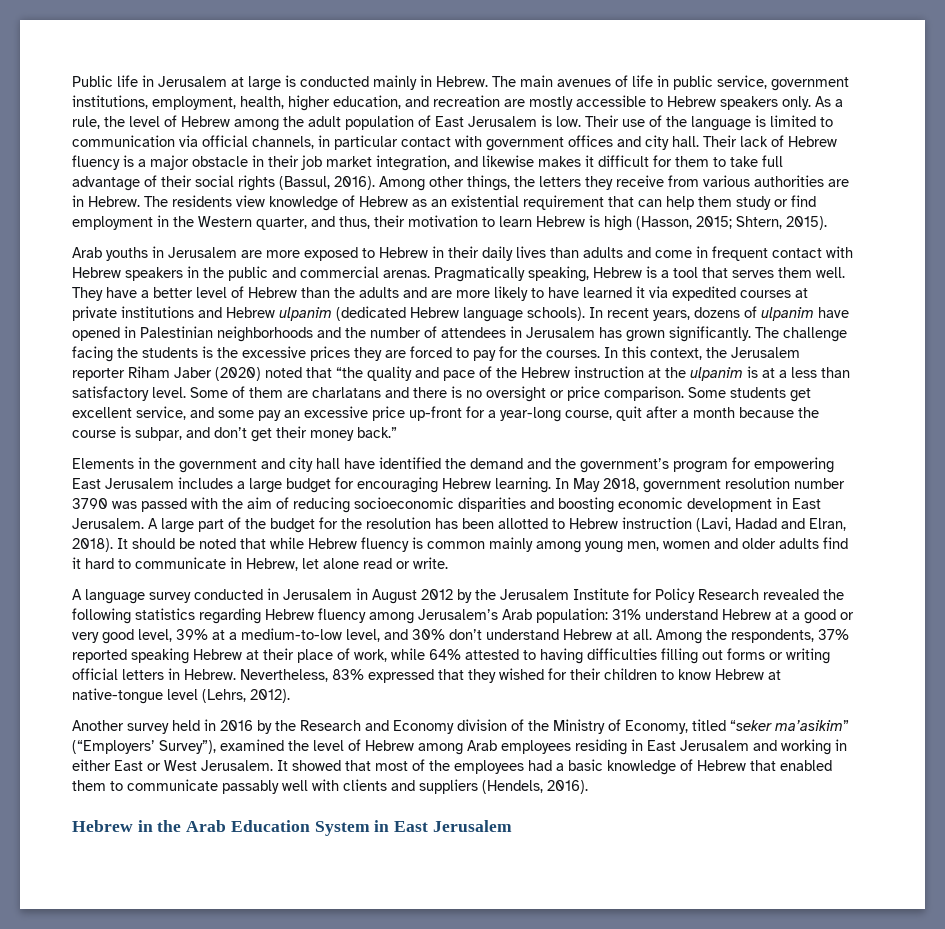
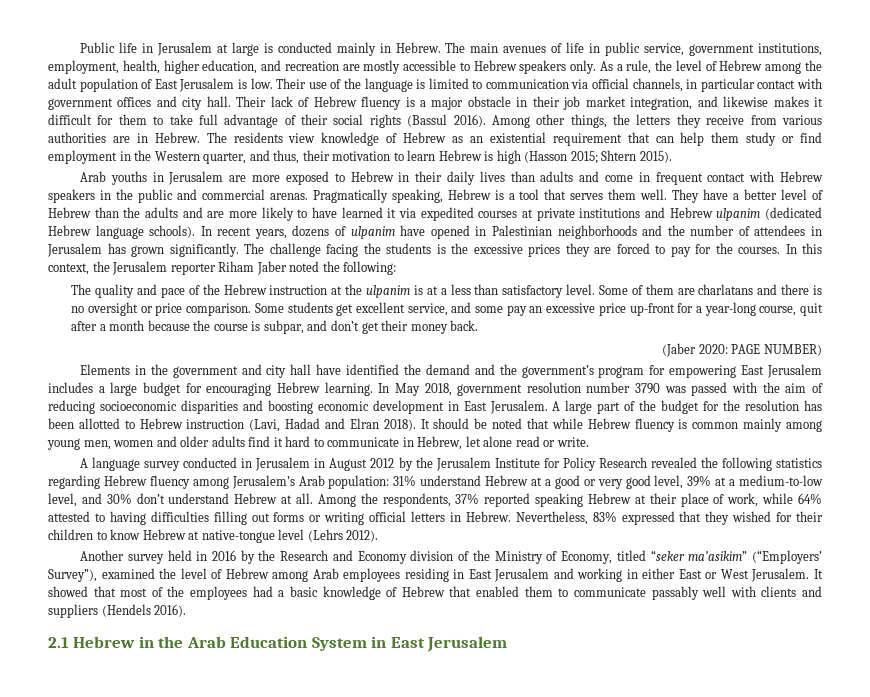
[279,176,330,190] (Bassul, -> [407,114,448,127] (Bassul
[636,216,782,230] (Hasson, 2015; Shtern, -> [524,150,637,164] (Hasson 2015; Shtern
[215,367,363,381] (2020) noted that “the -> [289,261,397,275] [71,284,92,295] noted the following: // The
[357,427,397,438] back.” -> [450,320,479,331] [662,343,822,357] back. // (Jaber 2020: PAGE NUMBER)
[809,518,846,531] Elran, -> [349,418,379,429] Elran
[202,689,246,703] (Lehrs, -> [307,529,343,542] (Lehrs
[482,780,543,794] (Hendels, -> [101,604,151,617] (Hendels
(588, 787) none -> [48,637,69,648] 2.1

